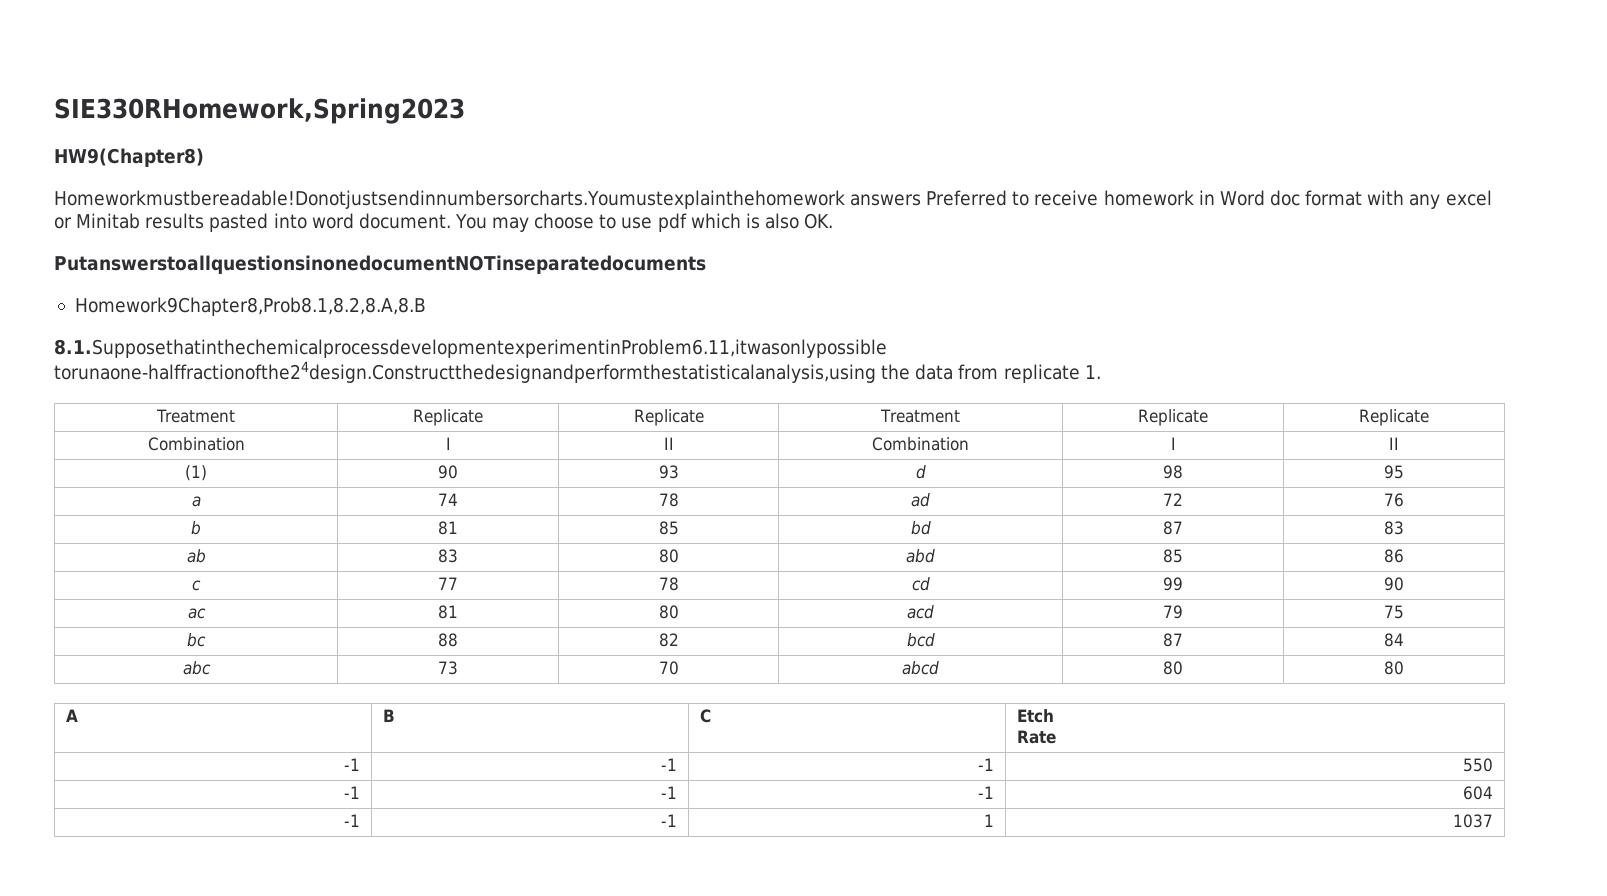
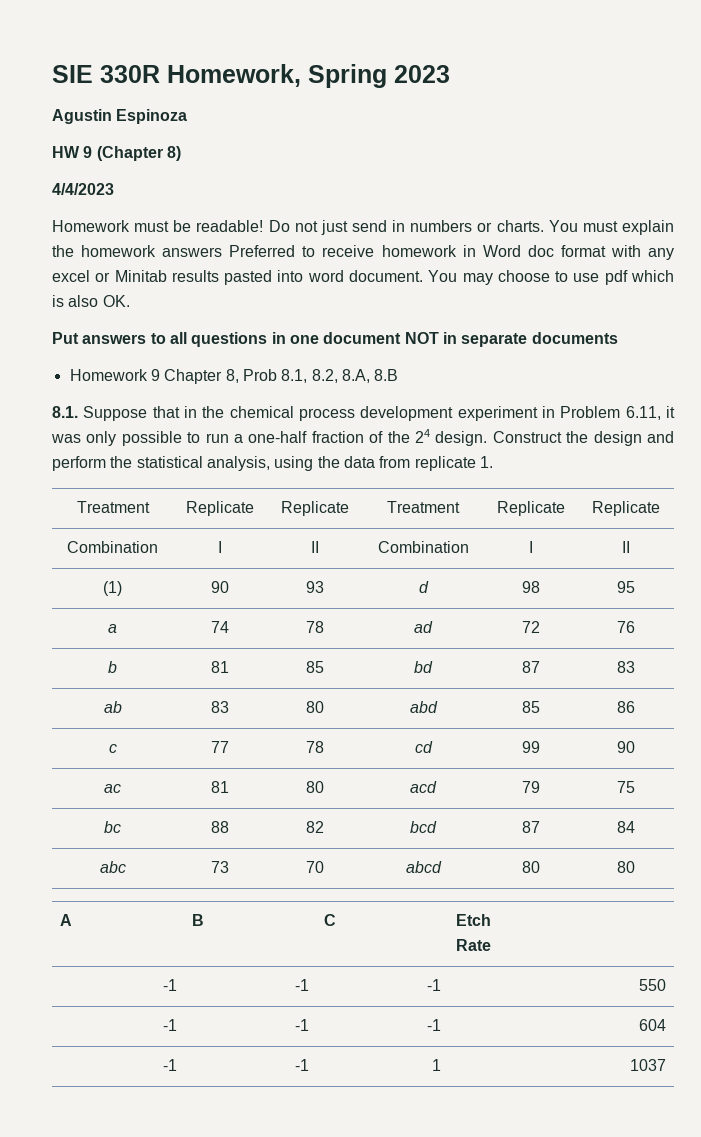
[54,98,465,124] [54,148,204,167] [54,190,845,209] SIE330RHomework,Spring2023 // HW9(Chapter8) // Homeworkmustbereadable!Donotjustsendinnumbersorcharts.Youmustexplainthehomework -> [52,64,450,88] [52,109,188,124] [52,146,181,161] [52,183,114,195] [52,220,674,235] [52,245,157,257] SIE 330R Homework, Spring 2023 // Agustin Espinoza // HW 9 (Chapter 8) // 4/4/2023 // Homework must be readable! Do not just send in numbers or charts. You must explain the homework
[54,255,706,274] [74,297,426,316] [54,339,887,358] [54,361,876,383] PutanswerstoallquestionsinonedocumentNOTinseparatedocuments // Homework9Chapter8,Prob8.1,8.2,8.A,8.B // 8.1.SupposethatinthechemicalprocessdevelopmentexperimentinProblem6.11,itwasonlypossible torunaone-halffractionofthe24design.Constructthedesignandperformthestatisticalanalysis,using -> [52,332,618,347] [69,369,399,384] [52,406,675,421] [51,429,674,446] [52,456,314,471] Put answers to all questions in one document NOT in separate documents // Homework 9 Chapter 8, Prob 8.1, 8.2, 8.A, 8.B // 8.1. Suppose that in the chemical process development experiment in Problem 6.11, it was only possible to run a one-half fraction of the 24 design. Construct the design and perform the statistical analysis, using

